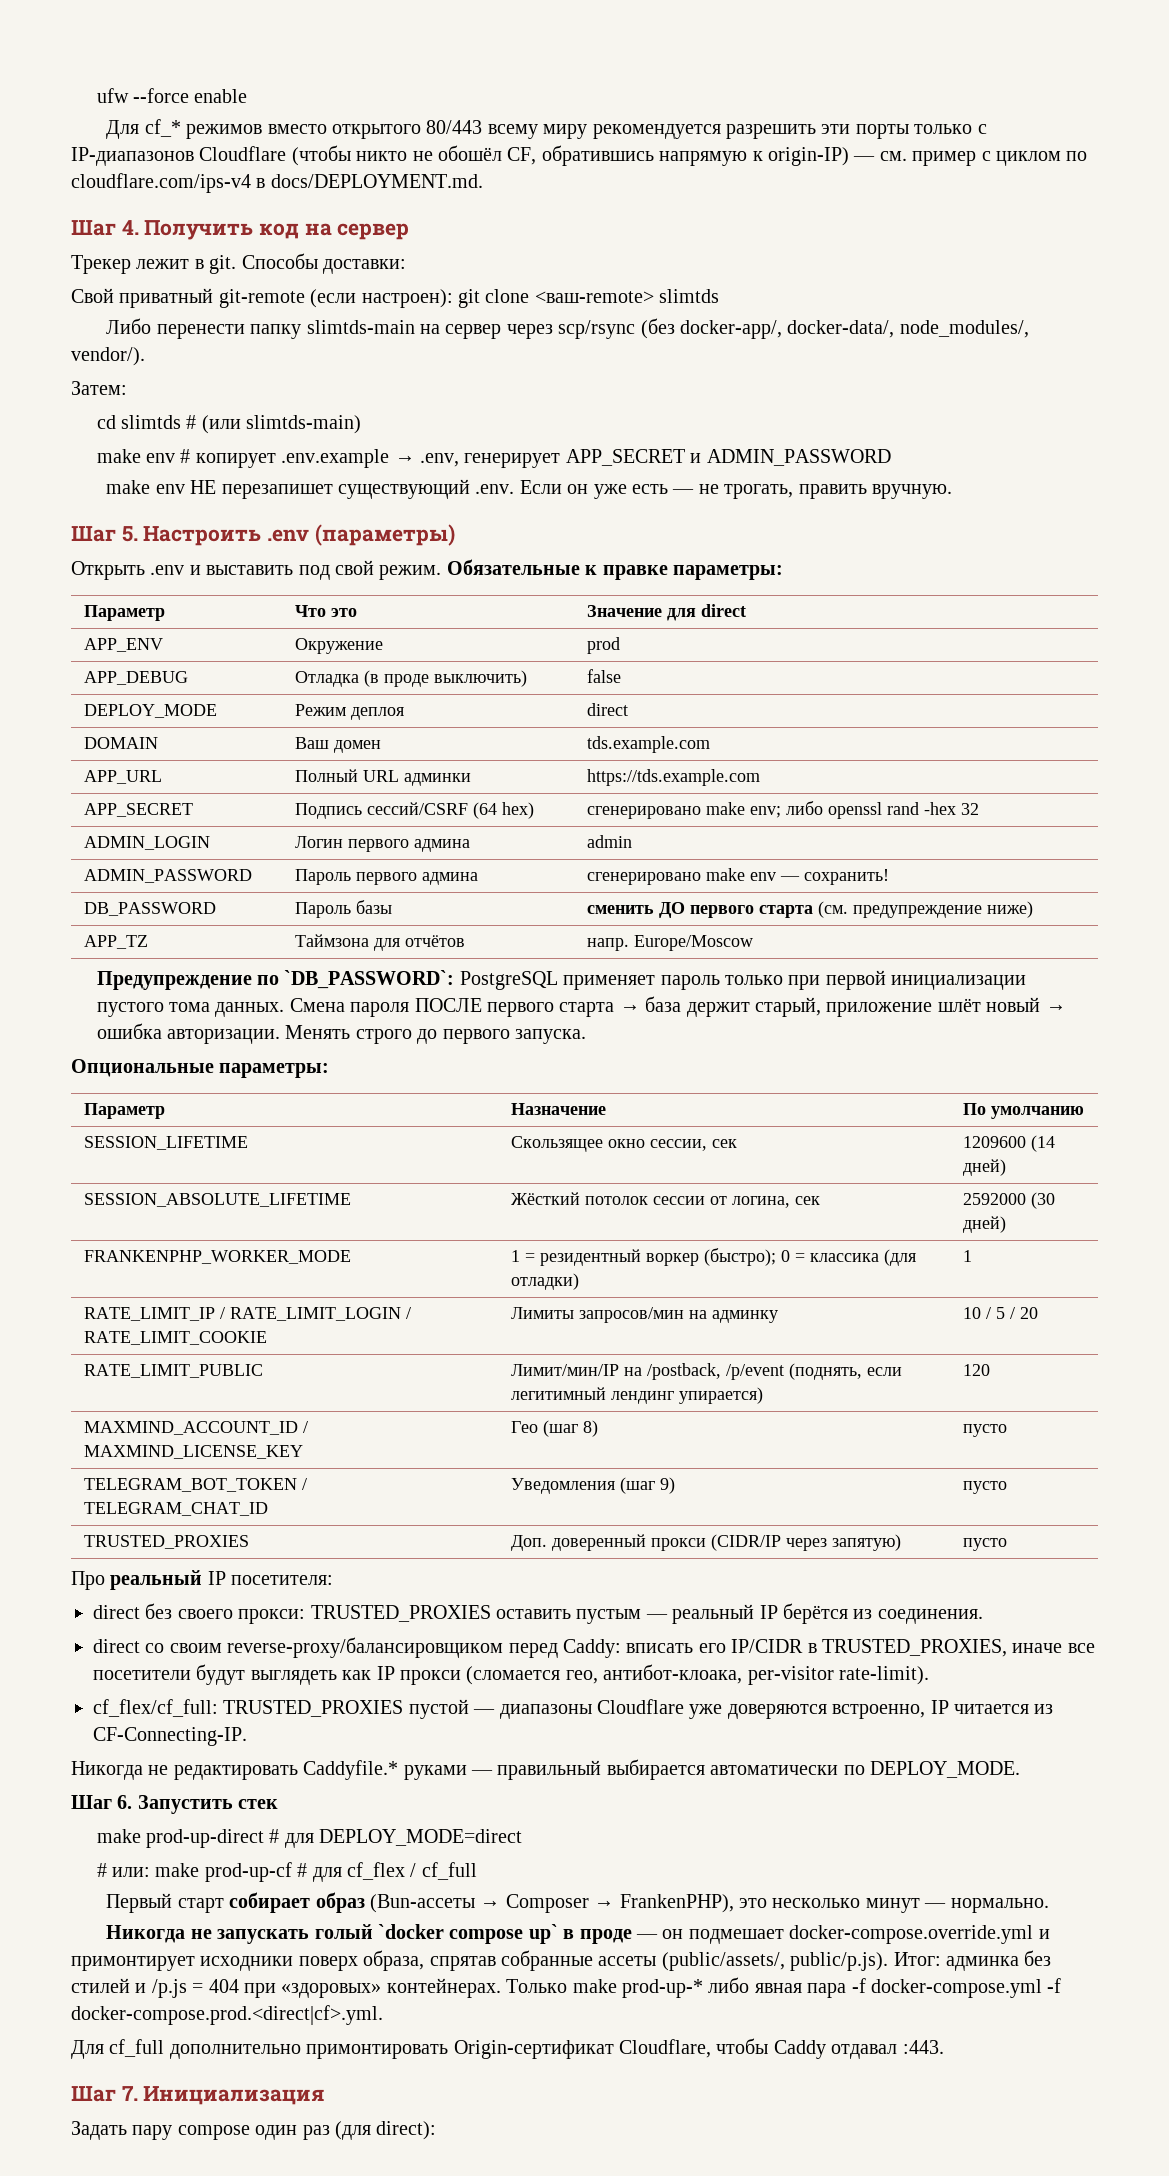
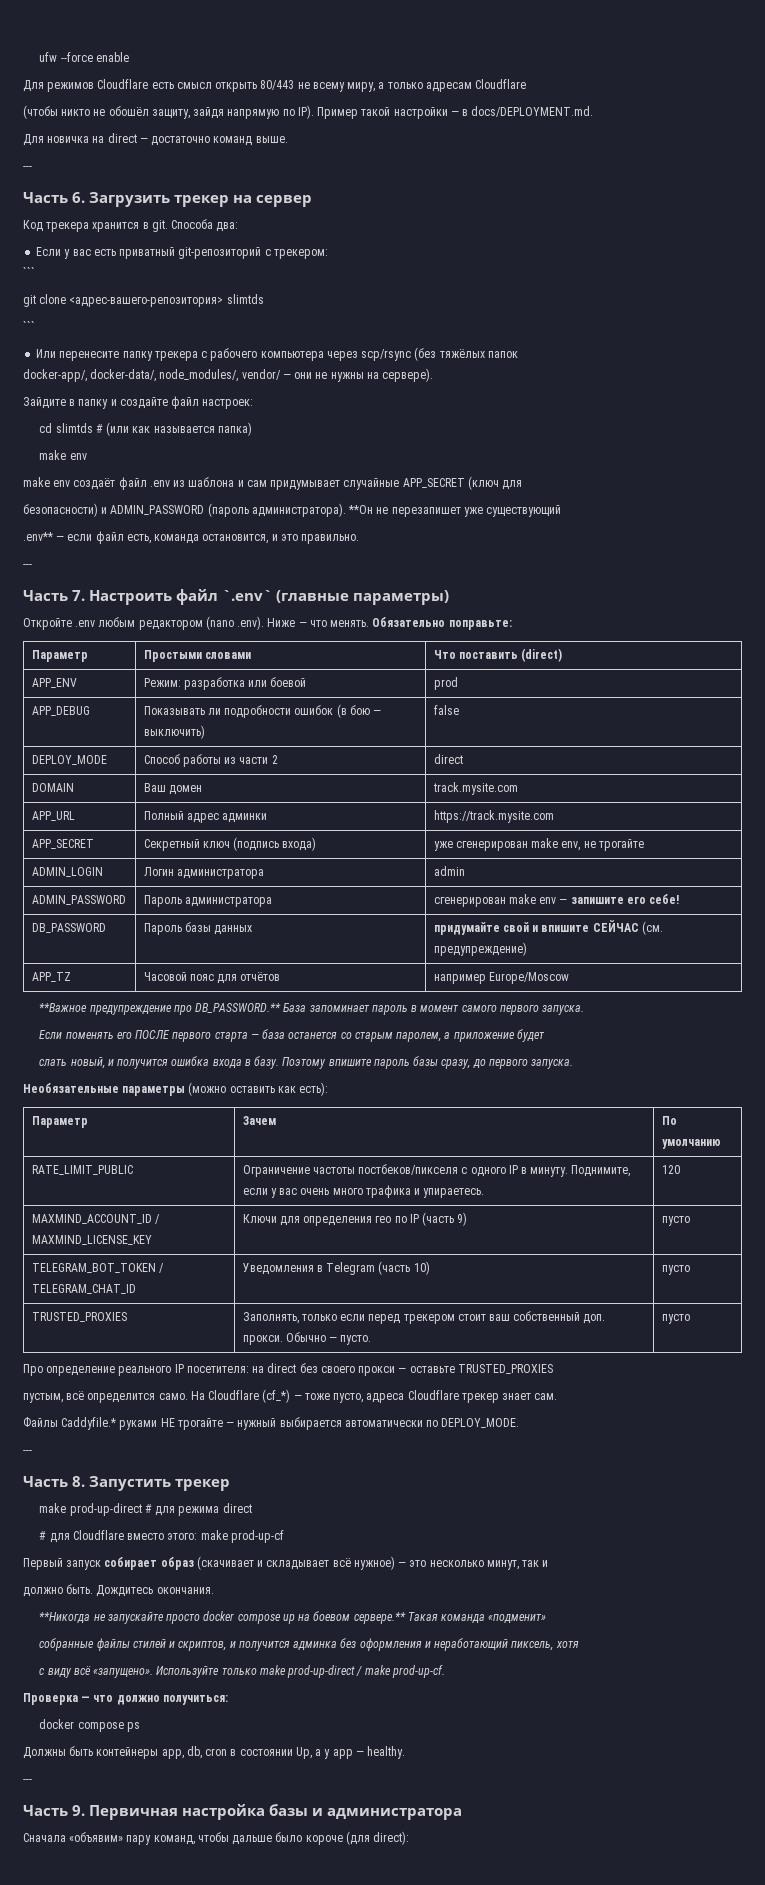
[144,119,987,139] [71,146,287,166] cf_* режимов вместо открытого 80/443 всему миру рекомендуется разрешить эти порты только с IP-диапазонов Cloudflare -> [47,79,527,92] режимов Cloudflare есть смысл открыть 80/443 не всему миру, а только адресам Cloudflare //
[507,145,1088,166] [71,173,483,193] [71,220,410,240] [71,253,406,274] [71,288,453,308] CF, обратившись напрямую к origin-IP) — см. пример с циклом по cloudflare.com/ips-v4 в docs/DEPLOYMENT.md. // Шаг 4. Получить код на сервер // Трекер лежит в git. Способы доставки: // Свой приватный git-remote (если настроен): -> [151,105,594,119] [23,133,288,146] [23,166,32,170] [23,192,313,207] [23,219,239,232] [36,247,328,259] [23,267,35,277] защиту, зайдя напрямую по IP). Пример такой настройки — в docs/DEPLOYMENT.md. // Для новичка на direct — достаточно команд выше. // --- // Часть 6. Загрузить трекер на сервер // Код трекера хранится в git. Способа два: // Если у вас есть приватный git-репозиторий с трекером: // ``` //
[534,291,654,303] <ваш-remote> -> [69,297,224,307] <адрес-вашего-репозитория>
[106,318,502,339] Либо перенести папку slimtds-main на сервер -> [23,321,35,331] [36,348,324,361] ``` // Или перенесите папку трекера с рабочего компьютера
(675, 328) none -> [439,349,518,358] тяжёлых папок //
[71,347,145,366] [71,381,127,395] vendor/). // Затем: -> [241,368,434,382] [23,396,254,409] vendor/ — они не нужны на сервере). // Зайдите в папку и создайте файл настроек:
[246,415,362,434] [96,449,891,468] [106,479,952,499] [71,524,455,546] [71,559,783,580] [83,605,165,621] slimtds-main) // make env # копирует .env.example → .env, генерирует APP_SECRET и ADMIN_PASSWORD // make env НЕ перезапишет существующий .env. Если он уже есть — не трогать, править вручную. // Шаг 5. Настроить .env (параметры) // Открыть .env и выставить под свой режим. Обязательные к правке параметры: // Параметр -> [132,422,252,436] [39,450,87,460] [23,476,523,490] [23,503,562,517] [23,531,360,544] [23,564,32,568] [23,589,450,605] [23,616,512,630] [31,650,88,662] [143,650,251,662] как называется папка) // make env // make env создаёт файл .env из шаблона и сам придумывает случайные APP_SECRET (ключ для // безопасности) и ADMIN_PASSWORD (пароль администратора). **Он не перезапишет уже существующий // .env** — если файл есть, команда остановится, и это правильно. // --- // Часть 7. Настроить файл `.env` (главные параметры) // Откройте .env любым редактором (nano .env). Ниже — что менять. Обязательно поправьте: // Параметр | Простыми словами
[330,608,357,617] [586,604,746,621] [83,638,163,652] [294,638,383,654] [586,637,620,654] [83,671,188,685] [294,670,527,687] [586,669,621,683] [83,704,217,718] [294,704,404,720] это | Значение для direct // APP_ENV | Окружение | prod // APP_DEBUG | Отладка (в проде выключить) | false // DEPLOY_MODE | Режим деплоя -> [458,648,563,662] [31,678,77,688] [143,677,307,690] [433,677,458,690] [31,706,90,716] [143,704,381,718] [143,725,205,739] [433,705,459,715] [31,755,107,765] [143,754,278,767] поставить (direct) // APP_ENV | Режим: разработка или боевой | prod // APP_DEBUG | Показывать ли подробности ошибок (в бою — выключить) | false // DEPLOY_MODE | Способ работы из части 2
[586,736,710,753] tds.example.com -> [432,782,518,795] track.mysite.com
[362,770,399,782] URL -> [186,813,219,823] адрес
[586,769,760,786] https://tds.example.com -> [433,810,554,823] https://track.mysite.com
[294,802,534,819] [586,801,979,819] Подпись сессий/CSRF (64 hex) | сгенерировано make env; либо openssl rand -hex 32 -> [143,837,317,851] [433,838,644,851] Секретный ключ (подпись входа) | уже сгенерирован make env, не трогайте
[347,839,470,852] первого админа -> [176,869,264,879] администратора
[355,872,478,885] [586,868,889,885] [83,902,216,916] [294,900,392,918] [586,901,1033,918] первого админа | сгенерировано make env — сохранить! // DB_PASSWORD | Пароль базы | сменить ДО первого старта (см. предупреждение ниже) -> [184,897,272,907] [433,894,679,907] [31,923,106,933] [143,922,253,935] [433,920,663,935] [433,942,527,956] администратора | сгенерирован make env — запишите его себе! // DB_PASSWORD | Пароль базы данных | придумайте свой и впишите СЕЙЧАС (см. предупреждение)
[294,934,369,947] Таймзона -> [143,972,214,981] Часовой пояс
[586,938,629,951] напр. -> [433,974,486,984] например
[96,970,1027,990] [96,996,1066,1017] [96,1023,587,1044] [71,1059,330,1078] [83,1103,165,1119] [510,1103,606,1115] Предупреждение по `DB_PASSWORD`: PostgreSQL применяет пароль только при первой инициализации пустого тома данных. Смена пароля ПОСЛЕ первого старта → база держит старый, приложение шлёт новый → ошибка авторизации. Менять строго до первого запуска. // Опциональные параметры: // Параметр | Назначение -> [39,1003,585,1015] [39,1029,545,1042] [39,1056,574,1069] [23,1082,329,1096] [31,1116,88,1128] [242,1116,276,1125] **Важное предупреждение про DB_PASSWORD.** База запоминает пароль в момент самого первого запуска. // Если поменять его ПОСЛЕ первого старта — база останется со старым паролем, а приложение будет // слать новый, и получится ошибка входа в базу. Поэтому впишите пароль базы сразу, до первого запуска. // Необязательные параметры (можно оставить как есть): // Параметр | Зачем
[83,1136,248,1150] [510,1136,737,1152] [962,1135,1055,1152] [962,1159,1006,1176] [83,1193,351,1207] [510,1192,820,1208] [962,1192,1055,1209] [962,1216,1006,1233] [83,1250,351,1264] [510,1248,916,1266] [510,1273,579,1290] [962,1250,972,1262] [83,1307,411,1321] [83,1331,267,1345] [510,1307,778,1323] [962,1307,1038,1319] [83,1364,263,1378] [510,1363,902,1380] [510,1387,763,1404] [962,1364,990,1376] [83,1421,308,1435] [83,1445,303,1459] [510,1420,598,1437] SESSION_LIFETIME | Скользящее окно сессии, сек | 1209600 (14 дней) // SESSION_ABSOLUTE_LIFETIME | Жёсткий потолок сессии от логина, сек | 2592000 (30 дней) // FRANKENPHP_WORKER_MODE | 1 = резидентный воркер (быстро); 0 = классика (для отладки) | 1 // RATE_LIMIT_IP / RATE_LIMIT_LOGIN / RATE_LIMIT_COOKIE | Лимиты запросов/мин на админку | 10 / 5 / 20 // RATE_LIMIT_PUBLIC | Лимит/мин/IP на /postback, /p/event (поднять, если легитимный лендинг упирается) | 120 // MAXMIND_ACCOUNT_ID / MAXMIND_LICENSE_KEY | Гео (шаг 8) -> [31,1165,133,1175] [242,1164,631,1177] [242,1185,485,1198] [661,1165,680,1174] [31,1214,160,1224] [31,1235,152,1245] [242,1212,468,1226] RATE_LIMIT_PUBLIC | Ограничение частоты постбеков/пикселя с одного IP в минуту. Поднимите, если у вас очень много трафика и упираетесь. | 120 // MAXMIND_ACCOUNT_ID / MAXMIND_LICENSE_KEY | Ключи для определения гео по IP (часть 9)
[619,1477,675,1494] [962,1481,1007,1494] [83,1535,249,1549] [510,1534,901,1551] (шаг 9) | пусто // TRUSTED_PROXIES | Доп. доверенный прокси (CIDR/IP через запятую) -> [316,1261,430,1275] [661,1265,690,1275] [31,1312,127,1322] [242,1311,606,1324] [242,1332,372,1345] в Telegram (часть 10) | пусто // TRUSTED_PROXIES | Заполнять, только если перед трекером стоит ваш собственный доп. прокси. Обычно — пусто.
[110,1570,203,1590] реальный -> [46,1366,172,1376] определение реального
(334, 1580) // -> [252,1366,265,1373] на
[238,1603,983,1624] [93,1637,1095,1658] [93,1664,929,1685] [93,1699,1054,1719] [93,1727,247,1746] [71,1760,602,1780] прокси: TRUSTED_PROXIES оставить пустым — реальный IP берётся из соединения. // direct со своим reverse-proxy/балансировщиком перед Caddy: вписать его IP/CIDR в TRUSTED_PROXIES, иначе все посетители будут выглядеть как IP прокси (сломается гео, антибот-клоака, per-visitor rate-limit). // cf_flex/cf_full: TRUSTED_PROXIES пустой — диапазоны Cloudflare уже доверяются встроенно, IP читается из CF-Connecting-IP. // Никогда не редактировать Caddyfile.* руками — правильный -> [358,1364,553,1376] [23,1389,558,1403] [23,1417,277,1430] прокси — оставьте TRUSTED_PROXIES // пустым, всё определится само. На Cloudflare (cf_*) — тоже пусто, адреса Cloudflare трекер знает сам. // Файлы Caddyfile.* руками НЕ трогайте — нужный
[71,1795,279,1814] Шаг 6. Запустить стек -> [23,1450,32,1454] [23,1476,231,1491] --- // Часть 8. Запустить трекер
[319,1829,523,1846] [96,1862,477,1882] DEPLOY_MODE=direct // # или: make prod-up-cf # для cf_flex / cf_full -> [178,1503,252,1516] [39,1530,284,1543] режима direct // # для Cloudflare вместо этого: make prod-up-cf
[177,1898,224,1913] старт -> [66,1560,102,1570] запуск
[369,1894,1049,1913] [106,1924,1050,1944] [71,1950,1052,1971] [71,1977,1062,1998] [71,2005,383,2025] [71,2038,944,2059] [71,2086,325,2105] [71,2121,330,2140] (Bun-ассеты → Composer → FrankenPHP), это несколько минут — нормально. // Никогда не запускать голый `docker compose up` в проде — он подмешает docker-compose.override.yml и примонтирует исходники поверх образа, спрятав собранные ассеты (public/assets/, public/p.js). Итог: админка без стилей и /p.js = 404 при «здоровых» контейнерах. Только make prod-up-* либо явная пара -f docker-compose.yml -f docker-compose.prod.<direct|cf>.yml. // Для cf_full дополнительно примонтировать Origin-сертификат Cloudflare, чтобы Caddy отдавал :443. // Шаг 7. Инициализация // Задать пару compose один раз -> [196,1556,549,1570] [23,1584,214,1597] [39,1611,547,1624] [39,1638,579,1651] [39,1665,445,1678] [23,1693,228,1705] [39,1719,140,1732] [23,1746,406,1759] [23,1779,32,1783] [23,1804,463,1820] [23,1832,343,1845] (скачивает и складывает всё нужное) — это несколько минут, так и // должно быть. Дождитесь окончания. // **Никогда не запускайте просто docker compose up на боевом сервере.** Такая команда «подменит» // собранные файлы стилей и скриптов, и получится админка без оформления и неработающий пиксель, хотя // с виду всё «запущено». Используйте только make prod-up-direct / make prod-up-cf. // Проверка — что должно получиться: // docker compose ps // Должны быть контейнеры app, db, cron в состоянии Up, а у app — healthy. // --- // Часть 9. Первичная настройка базы и администратора // Сначала «объявим» пару команд, чтобы дальше было короче

